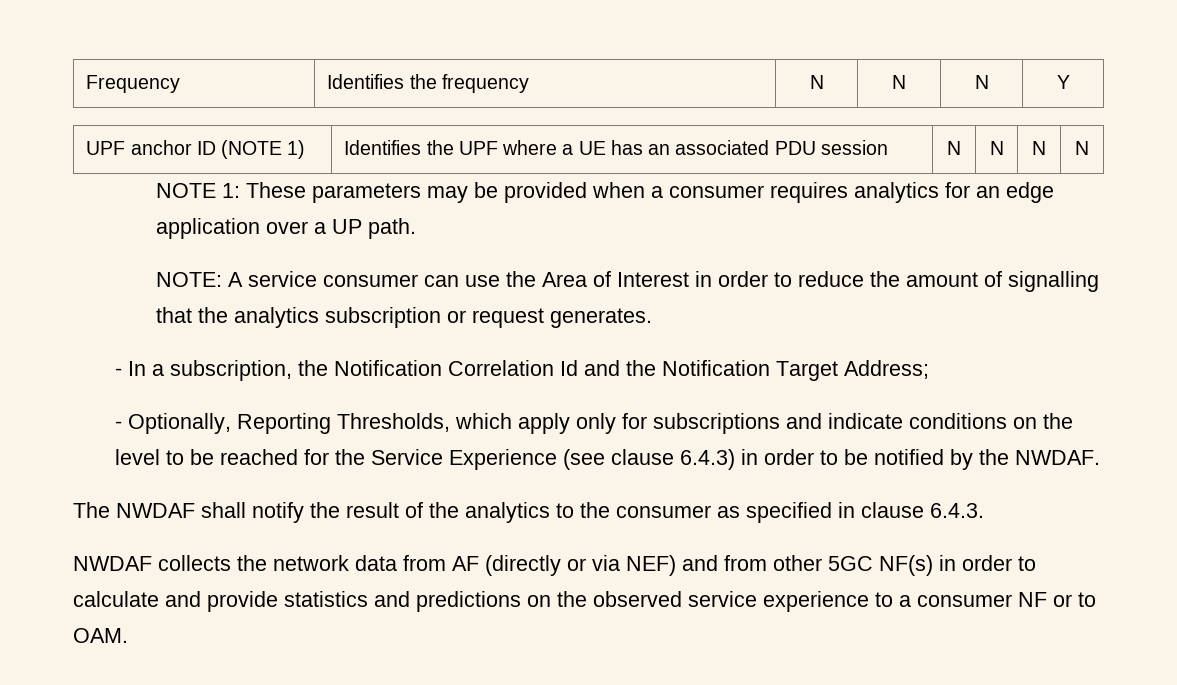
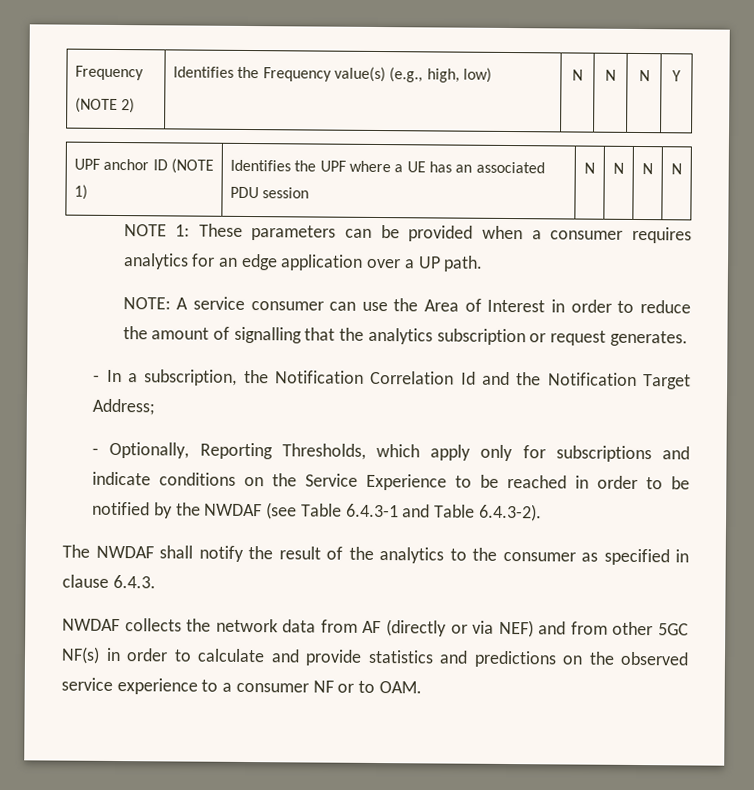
[86,75,181,93] [327,74,529,93] Frequency | Identifies the frequency -> [74,65,144,81] [74,97,136,114] [172,66,492,83] Frequency // (NOTE 2) | Identifies the Frequency value(s) (e.g., high, low)
[427,186,469,203] may -> [345,228,373,238] can
[114,449,160,465] level -> [305,473,448,491] Service Experience
[303,449,735,470] for the Service Experience (see clause 6.4.3) -> (568, 482) none
[1014,450,1100,465] NWDAF. -> [204,502,542,522] NWDAF (see Table 6.4.3-1 and Table 6.4.3-2).

